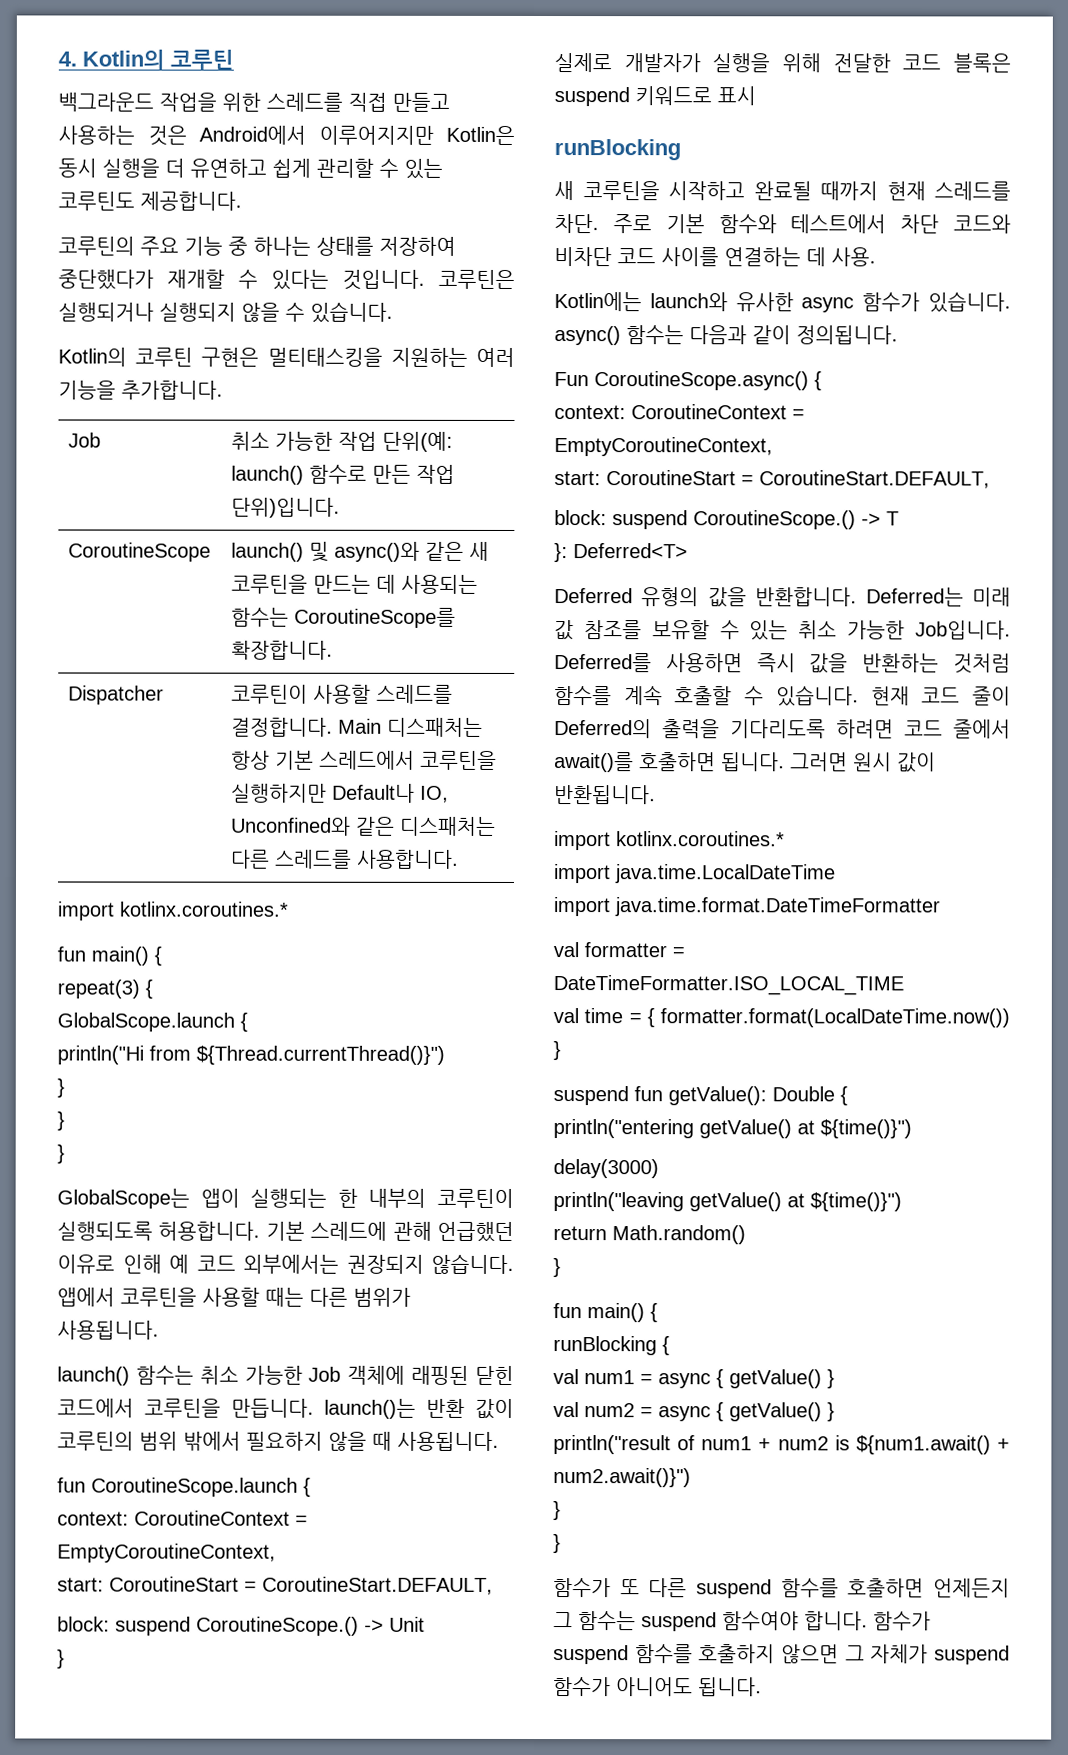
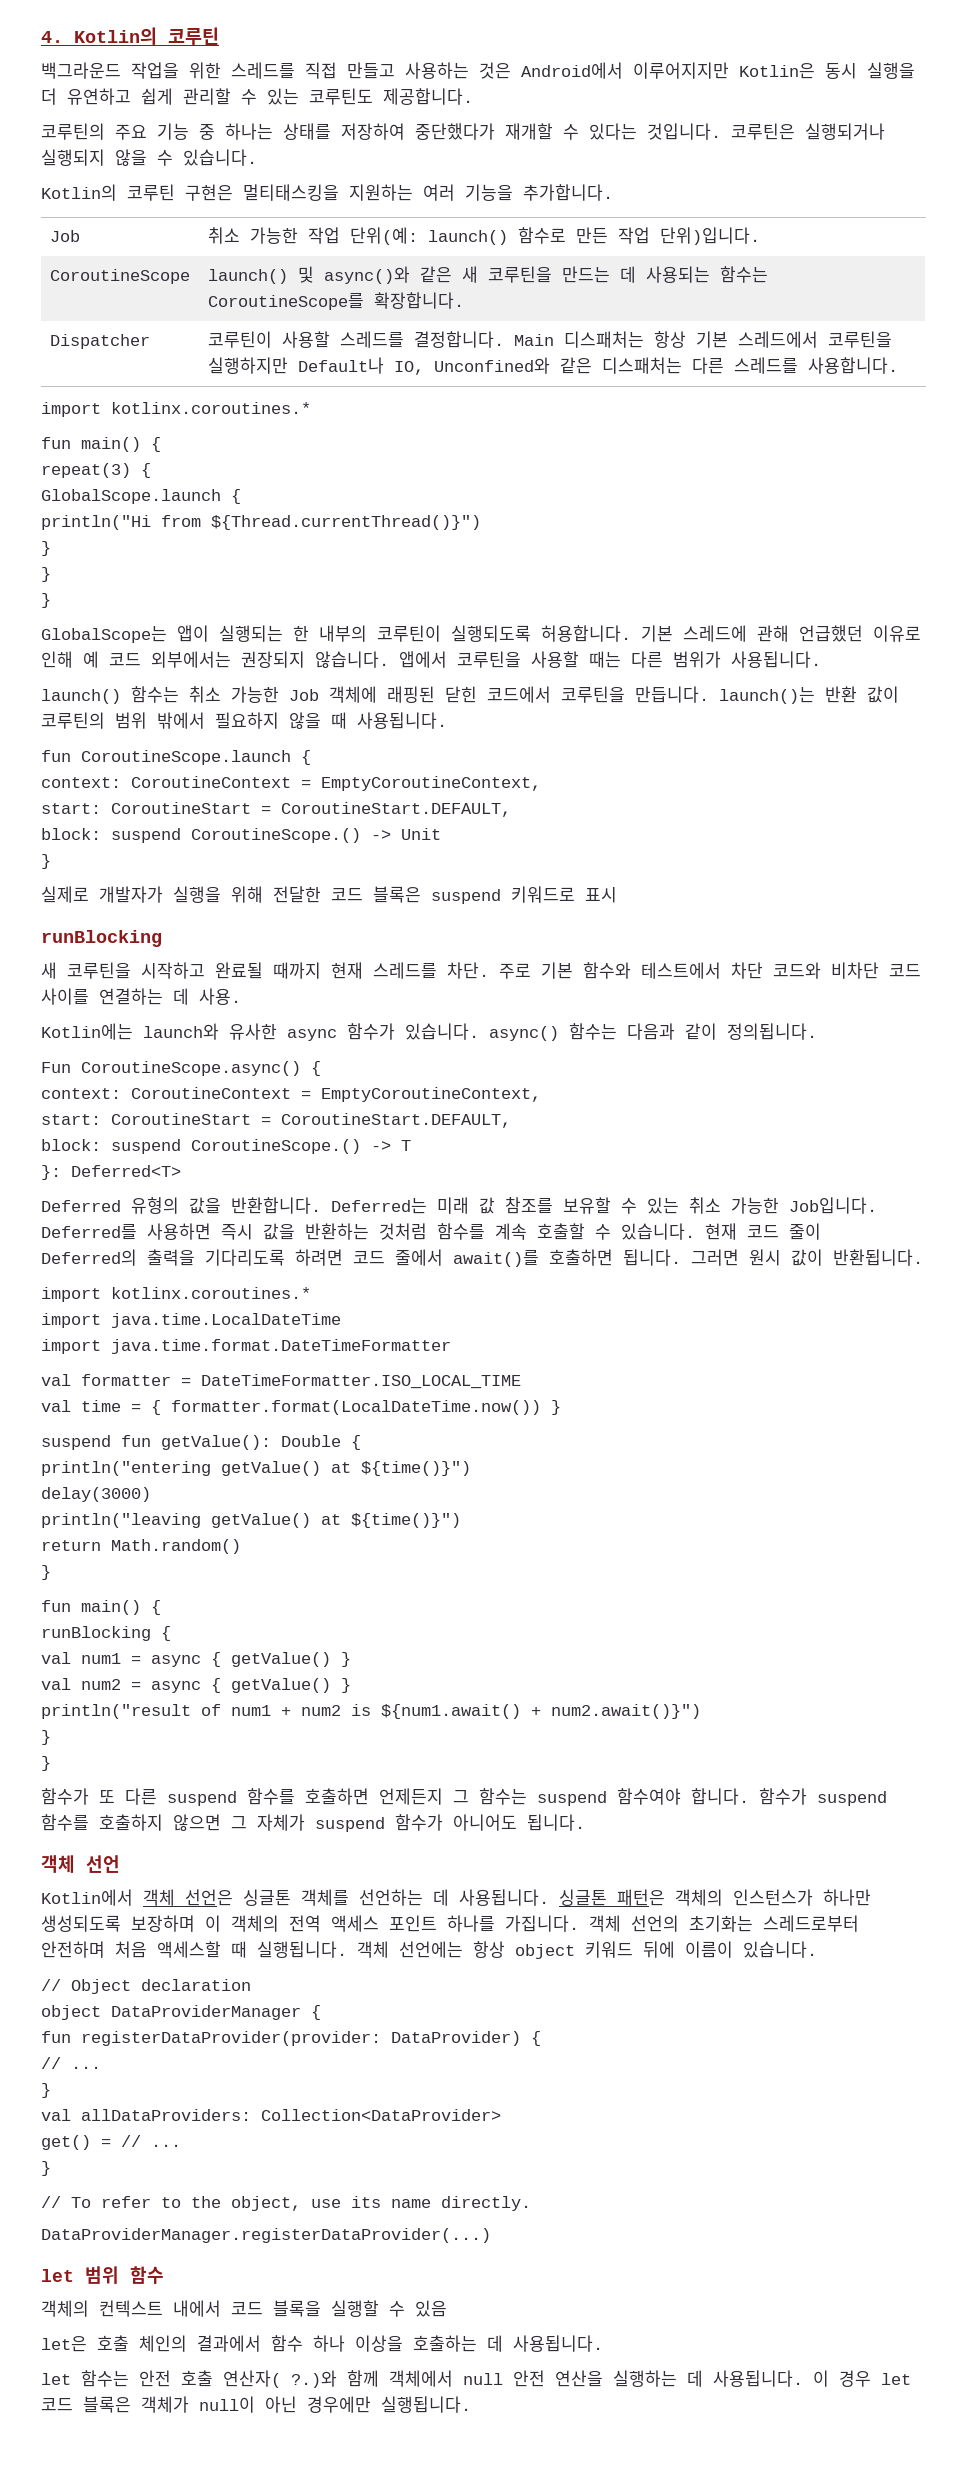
(762, 1687) none -> [41,1855,120,1873] [41,1889,871,1906] [41,1915,859,1932] [41,1941,817,1959] [41,1979,251,1994] [41,2005,321,2020] [41,2031,541,2046] [41,2057,101,2069] [41,2083,51,2098] [41,2109,501,2121] [41,2135,181,2150] [41,2161,51,2176] [41,2196,531,2211] [41,2228,491,2243] [41,2266,164,2284] [41,2300,447,2317] [41,2335,603,2352] [41,2370,911,2388] [41,2396,471,2413] // 객체 선언 // Kotlin에서 객체 선언은 싱글톤 객체를 선언하는 데 사용됩니다. 싱글톤 패턴은 객체의 인스턴스가 하나만 생성되도록 보장하며 이 객체의 전역 액세스 포인트 하나를 가집니다. 객체 선언의 초기화는 스레드로부터 안전하며 처음 액세스할 때 실행됩니다. 객체 선언에는 항상 object 키워드 뒤에 이름이 있습니다. // // Object declaration // object DataProviderManager { // fun registerDataProvider(provider: DataProvider) { // // ... // } // val allDataProviders: Collection<DataProvider> // get() = // ... // } // // To refer to the object, use its name directly. // DataProviderManager.registerDataProvider(...) // let 범위 함수 // 객체의 컨텍스트 내에서 코드 블록을 실행할 수 있음 // let은 호출 체인의 결과에서 함수 하나 이상을 호출하는 데 사용됩니다. // let 함수는 안전 호출 연산자( ?.)와 함께 객체에서 null 안전 연산을 실행하는 데 사용됩니다. 이 경우 let 코드 블록은 객체가 null이 아닌 경우에만 실행됩니다.

